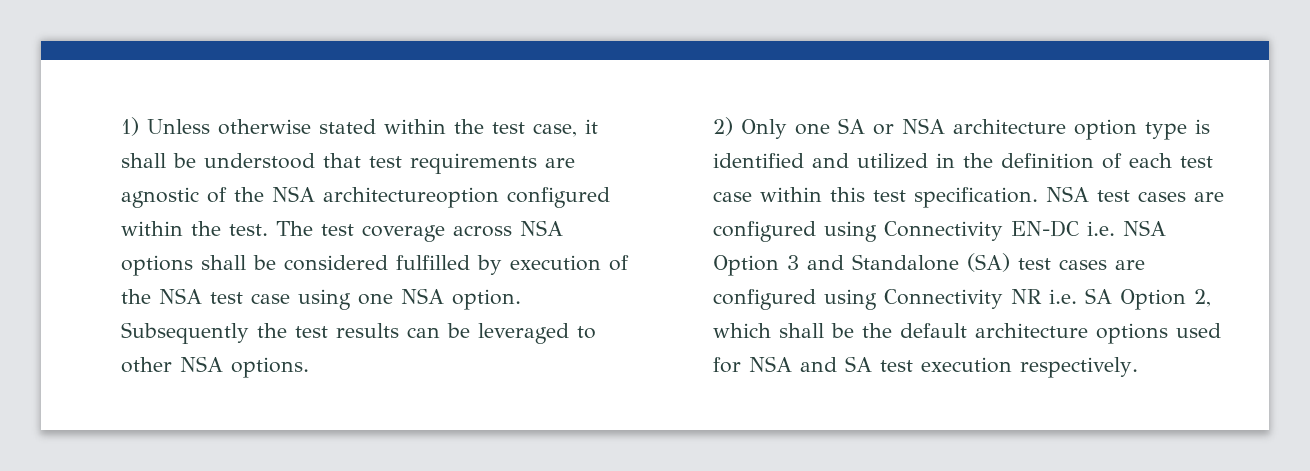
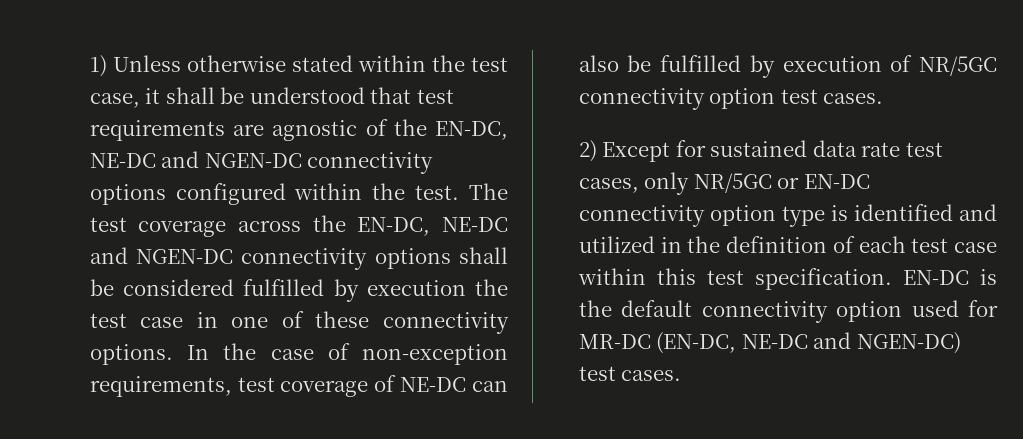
[271,186,499,208] NSA architectureoption -> [435,121,508,140] [89,151,434,174] [89,184,166,205] EN-DC, NE-DC and NGEN-DC connectivity options
[519,220,563,236] NSA -> [312,215,509,236] [89,247,368,270] the EN-DC, NE-DC and NGEN-DC connectivity
[608,255,629,271] [120,288,521,310] [120,322,596,344] [120,356,309,378] [712,117,1066,139] of the NSA test case using one NSA option. Subsequently the test results can be leveraged to other NSA options. // 2) Only one SA or NSA architecture -> [475,279,508,296] [89,311,509,334] [89,343,508,365] [89,375,509,397] [578,55,997,78] [578,88,884,110] [578,140,943,162] [578,172,870,195] [578,205,705,227] the test case in one of these connectivity options. In the case of non-exception requirements, test coverage of NE-DC can also be fulfilled by execution of NR/5GC connectivity option test cases. // 2) Except for sustained data rate test cases, only NR/5GC or EN-DC connectivity
[1045,186,1224,202] [712,220,1166,242] [712,253,1145,276] [712,288,1211,310] [712,323,1221,344] [712,356,1138,378] NSA test cases are configured using Connectivity EN-DC i.e. NSA Option 3 and Standalone (SA) test cases are configured using Connectivity NR i.e. SA Option 2, which shall be the default architecture options used for NSA and SA test execution respectively. -> [902,269,997,285] [578,300,998,323] [578,332,961,354] [578,366,682,381] EN-DC is the default connectivity option used for MR-DC (EN-DC, NE-DC and NGEN-DC) test cases.

